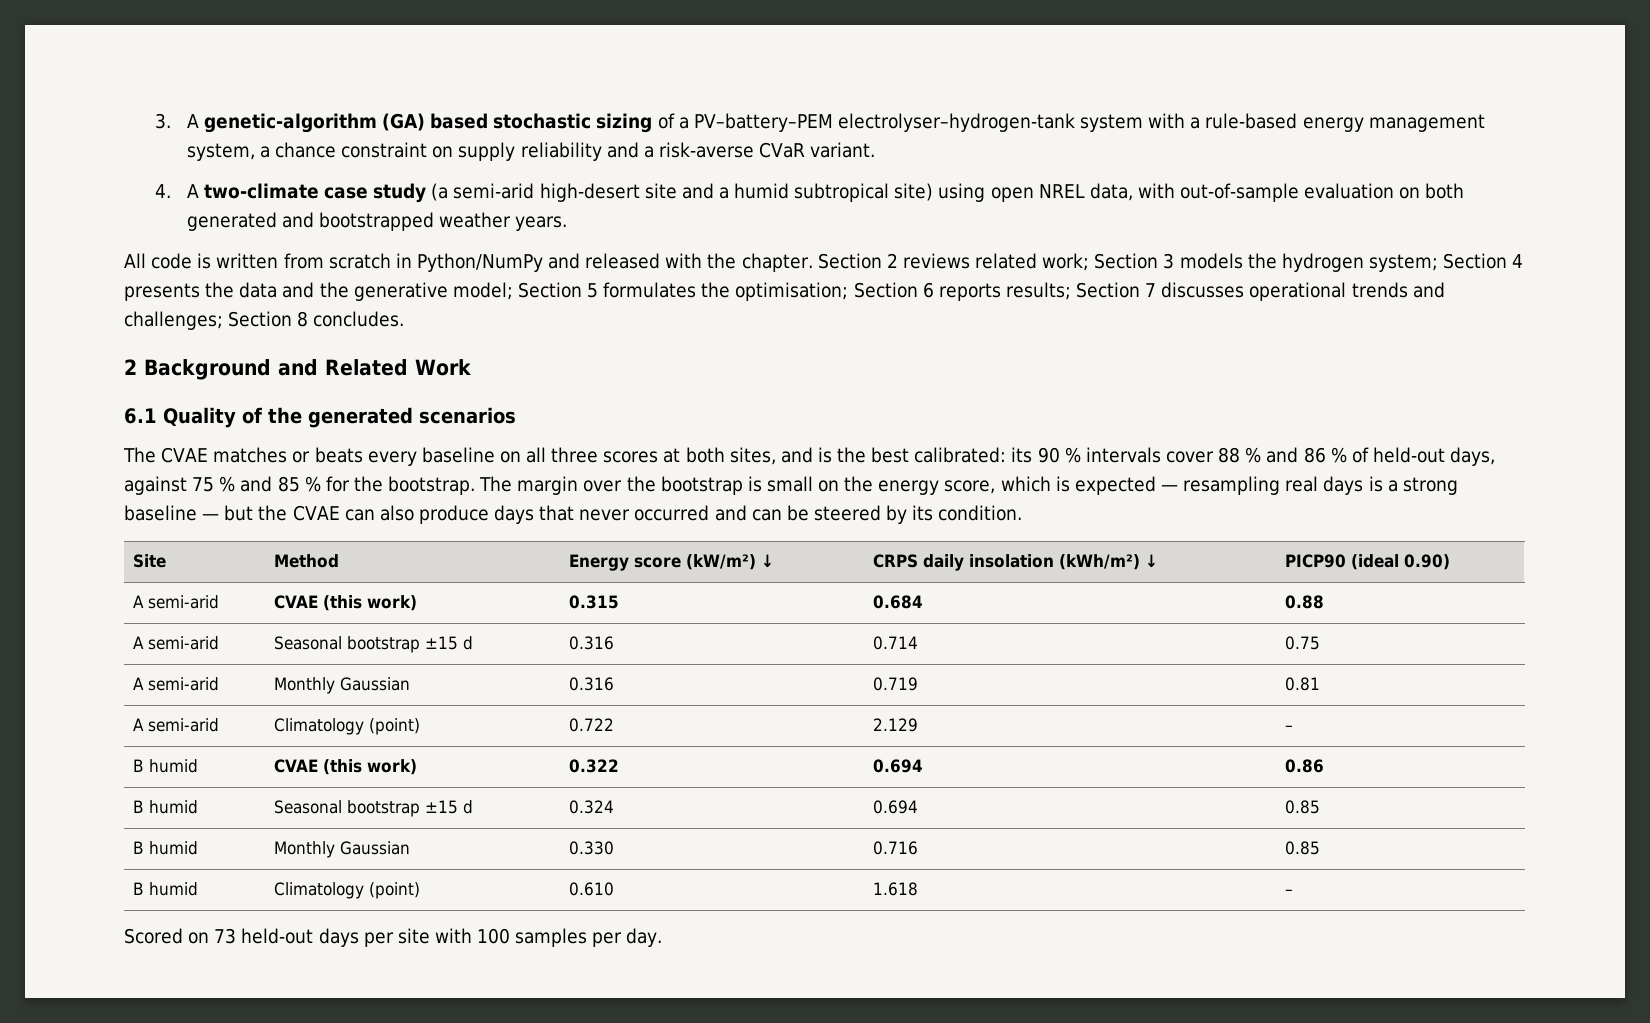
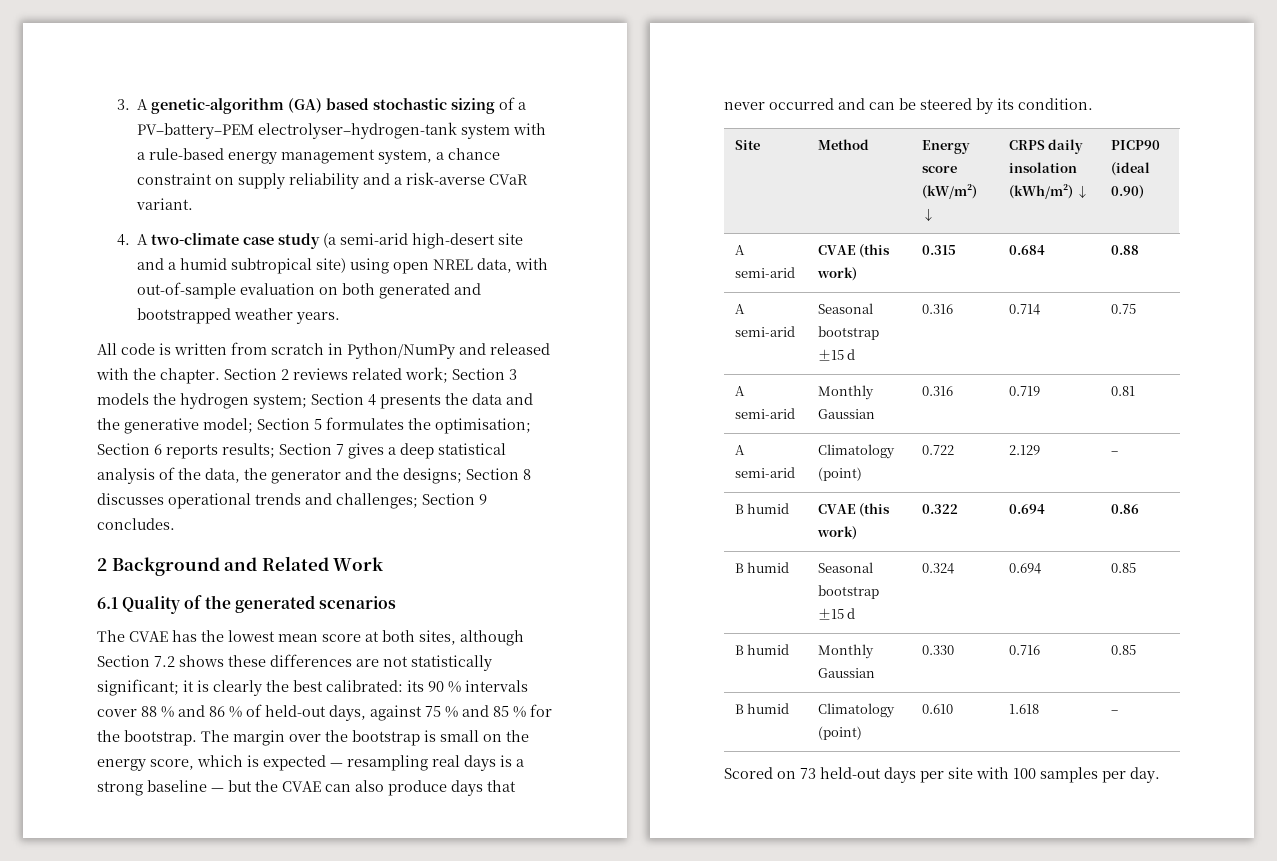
(1157, 290) none -> [348,443,506,459] [97,467,531,484] gives a deep statistical analysis of the data, the generator and the designs; Section 8
[297,311,309,327] 8 -> [479,494,487,505] 9
[213,447,832,466] matches or beats every baseline on all three scores at both sites, and is -> [172,630,524,646] [97,654,492,671] [97,679,262,696] has the lowest mean score at both sites, although Section 7.2 shows these differences are not statistically significant; it is clearly

